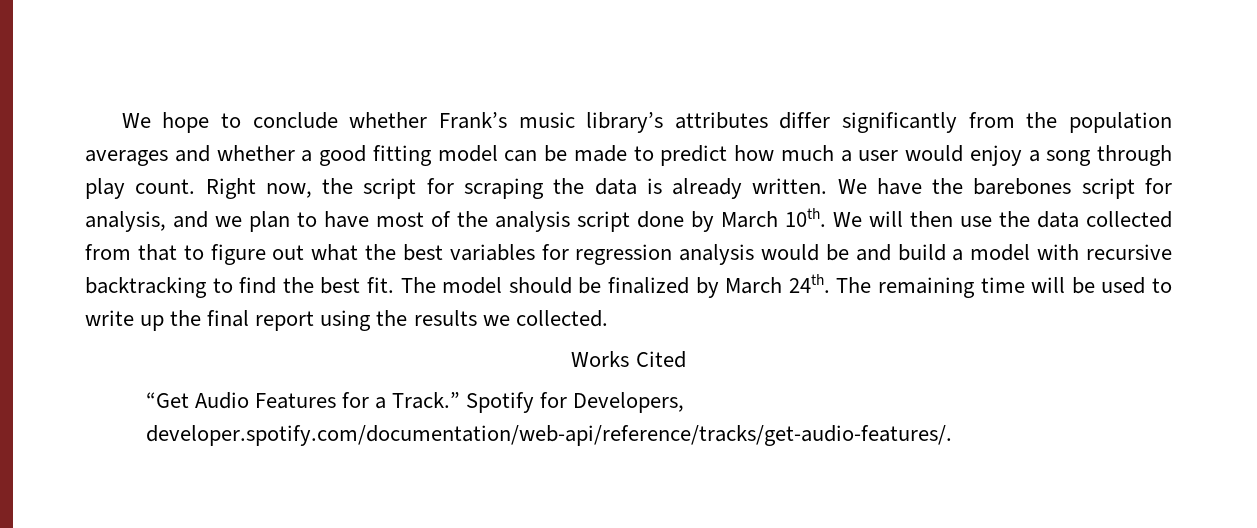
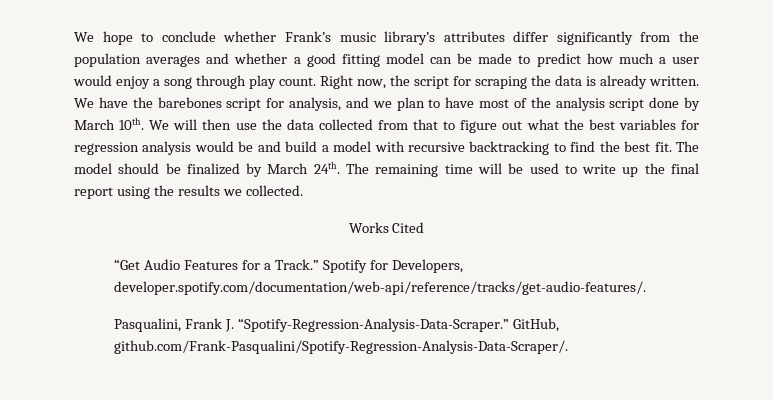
(952, 435) none -> [114,318,559,332] [114,340,569,354] // Pasqualini, Frank J. “Spotify-Regression-Analysis-Data-Scraper.” GitHub, github.com/Frank-Pasqualini/Spotify-Regression-Analysis-Data-Scraper/.

